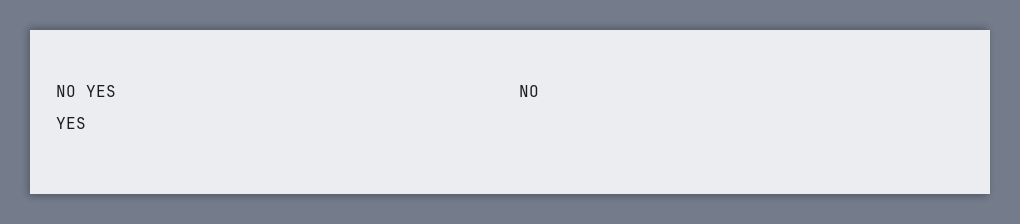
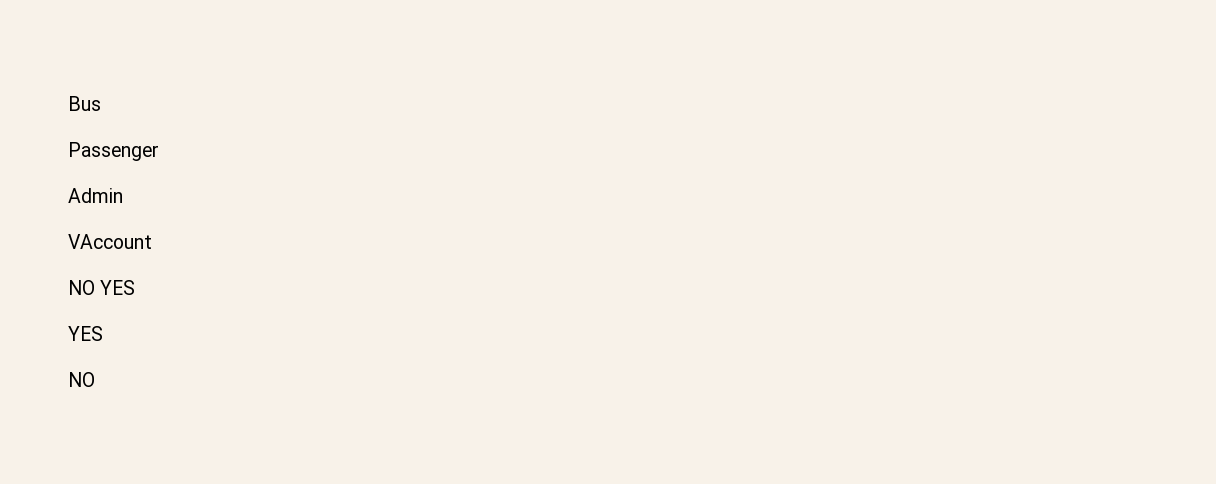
(56, 91) none -> [68,96,101,111] [68,142,159,161] [68,188,123,203] [68,234,152,249] Bus // Passenger // Admin // VAccount //

